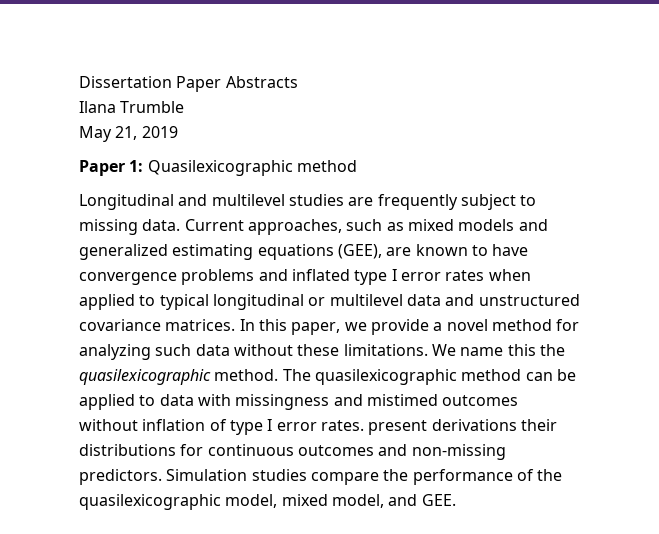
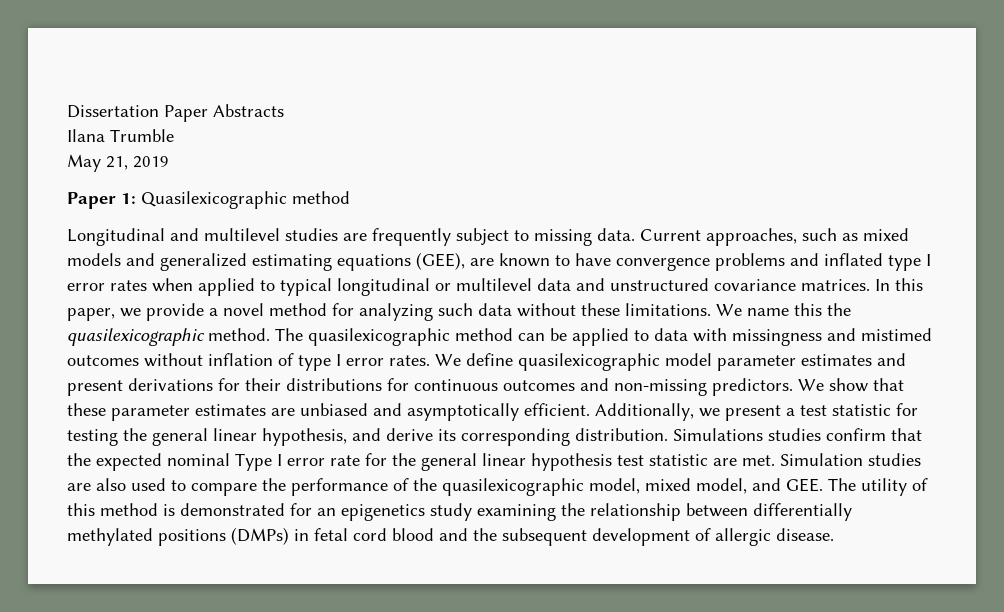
(364, 425) none -> [435,353,906,371] We define quasilexicographic model parameter estimates and
(517, 425) none -> [218,378,240,391] for
[166,469,307,481] Simulation studies -> [798,378,904,392] [67,403,918,421] [67,428,922,446] [67,453,921,471] [67,478,186,491] We show that these parameter estimates are unbiased and asymptotically efficient. Additionally, we present a test statistic for testing the general linear hypothesis, and derive its corresponding distribution. Simulations studies confirm that the expected nominal Type I error rate for the general linear hypothesis test statistic are met. Simulation studies are also used to
(456, 500) none -> [828,478,928,496] [67,503,852,521] [67,527,834,546] The utility of this method is demonstrated for an epigenetics study examining the relationship between differentially methylated positions (DMPs) in fetal cord blood and the subsequent development of allergic disease.

